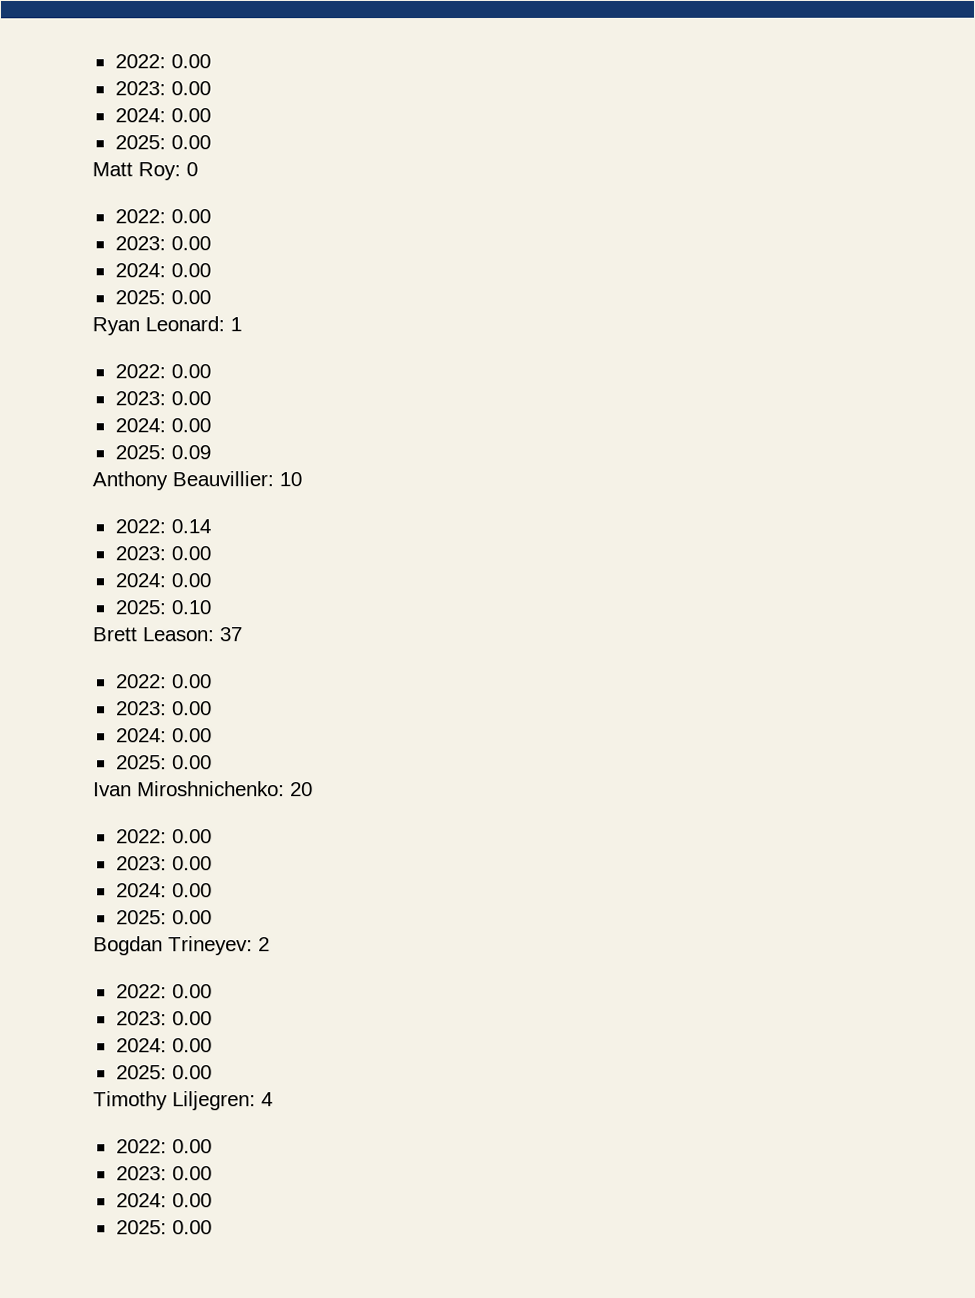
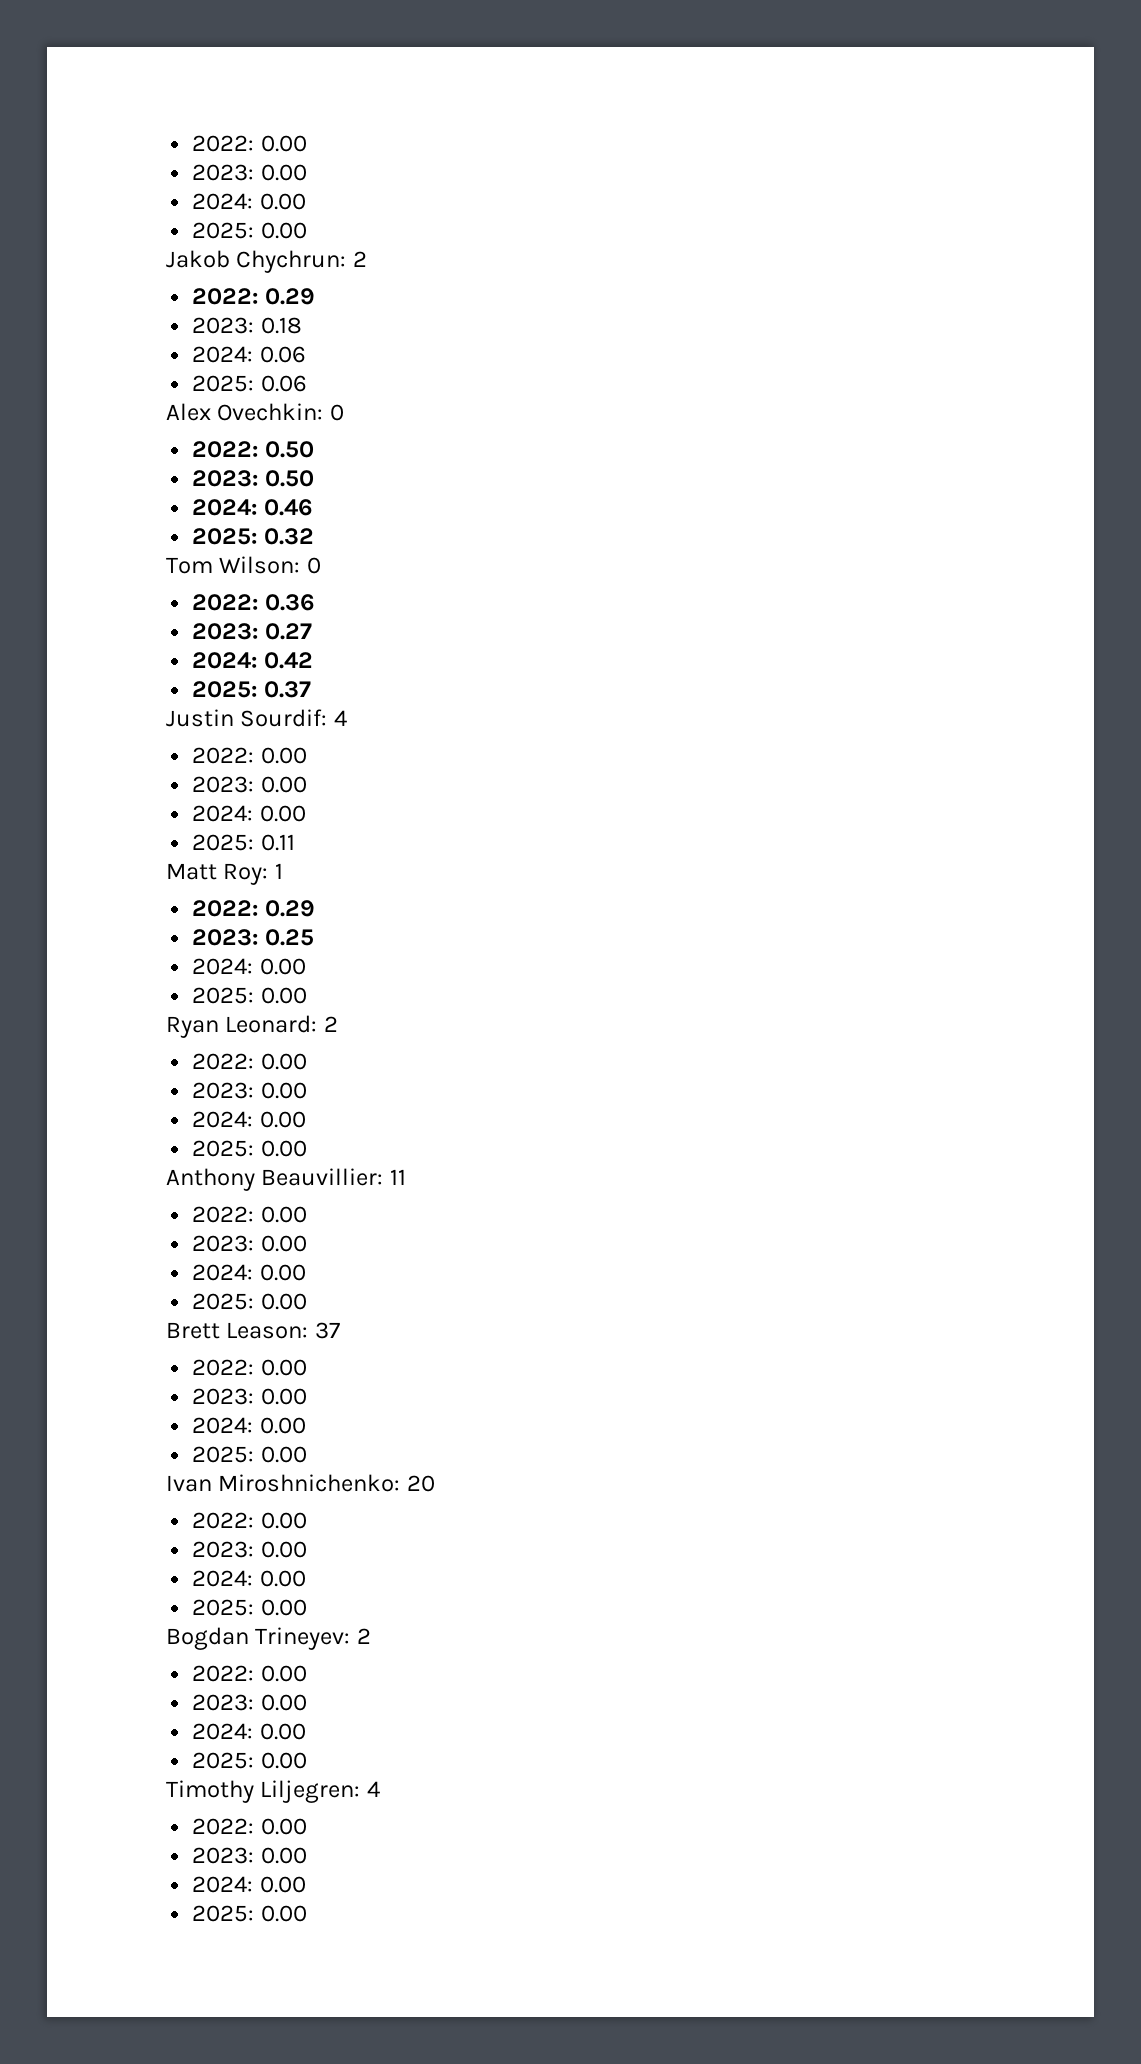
[114,54,211,69] [114,81,211,96] [114,108,211,123] [114,135,211,150] [92,162,198,181] [114,209,211,224] [114,236,211,251] [114,263,211,278] [114,290,211,305] [92,316,242,336] [114,364,211,379] [114,391,211,406] [114,418,211,433] [114,445,211,460] [92,471,302,491] [114,519,211,534] [114,546,211,561] [114,573,211,588] [114,600,211,615] 2022: 0.00 // 2023: 0.00 // 2024: 0.00 // 2025: 0.00 // Matt Roy: 0 // 2022: 0.00 // 2023: 0.00 // 2024: 0.00 // 2025: 0.00 // Ryan Leonard: 1 // 2022: 0.00 // 2023: 0.00 // 2024: 0.00 // 2025: 0.09 // Anthony Beauvillier: 10 // 2022: 0.14 // 2023: 0.00 // 2024: 0.00 // 2025: 0.10 -> [192,135,307,152] [192,164,307,181] [192,193,306,210] [192,222,307,239] [166,250,367,273] [192,288,315,305] [192,317,302,334] [192,346,306,363] [192,375,307,392] [166,403,344,421] [192,441,314,458] [192,470,314,487] [192,499,313,516] [192,528,314,545] [166,556,321,574] [192,594,315,611] [192,623,312,640] [192,652,313,669] [192,681,311,698] [166,709,347,727] [192,747,307,764] [192,776,307,793] [192,805,306,822] [192,834,295,851] [166,863,283,885] [192,900,315,917] [192,929,314,946] [192,958,306,975] [192,987,307,1004] [166,1015,338,1038] [192,1053,307,1070] [192,1082,307,1099] [192,1111,306,1128] [192,1140,307,1157] [166,1168,406,1191] [192,1206,307,1223] [192,1235,307,1252] [192,1264,306,1281] [192,1293,307,1310] 2022: 0.00 // 2023: 0.00 // 2024: 0.00 // 2025: 0.00 // Jakob Chychrun: 2 // 2022: 0.29 // 2023: 0.18 // 2024: 0.06 // 2025: 0.06 // Alex Ovechkin: 0 // 2022: 0.50 // 2023: 0.50 // 2024: 0.46 // 2025: 0.32 // Tom Wilson: 0 // 2022: 0.36 // 2023: 0.27 // 2024: 0.42 // 2025: 0.37 // Justin Sourdif: 4 // 2022: 0.00 // 2023: 0.00 // 2024: 0.00 // 2025: 0.11 // Matt Roy: 1 // 2022: 0.29 // 2023: 0.25 // 2024: 0.00 // 2025: 0.00 // Ryan Leonard: 2 // 2022: 0.00 // 2023: 0.00 // 2024: 0.00 // 2025: 0.00 // Anthony Beauvillier: 11 // 2022: 0.00 // 2023: 0.00 // 2024: 0.00 // 2025: 0.00

